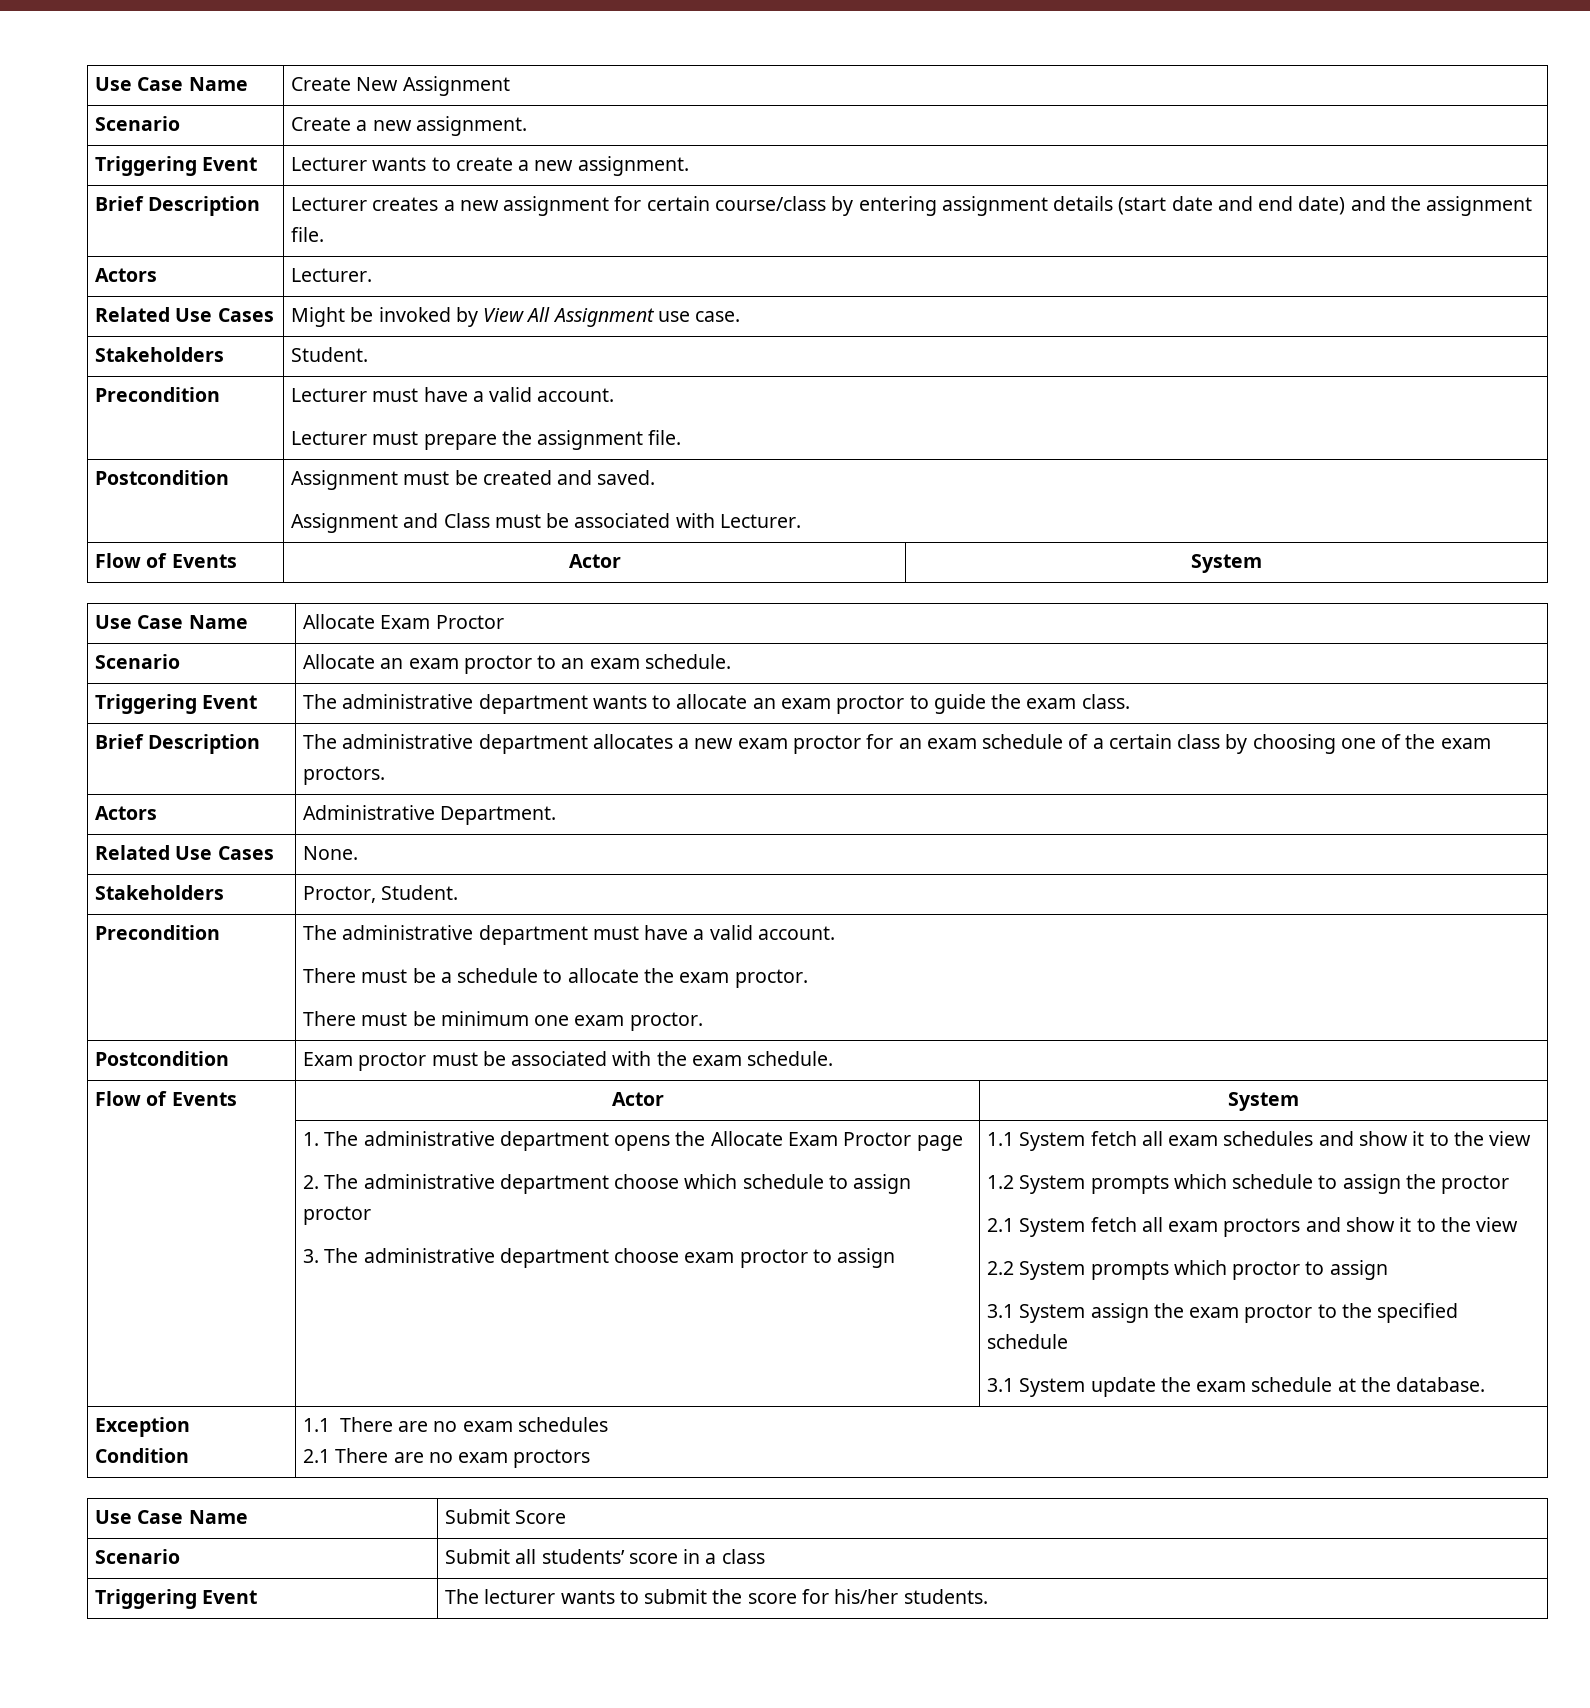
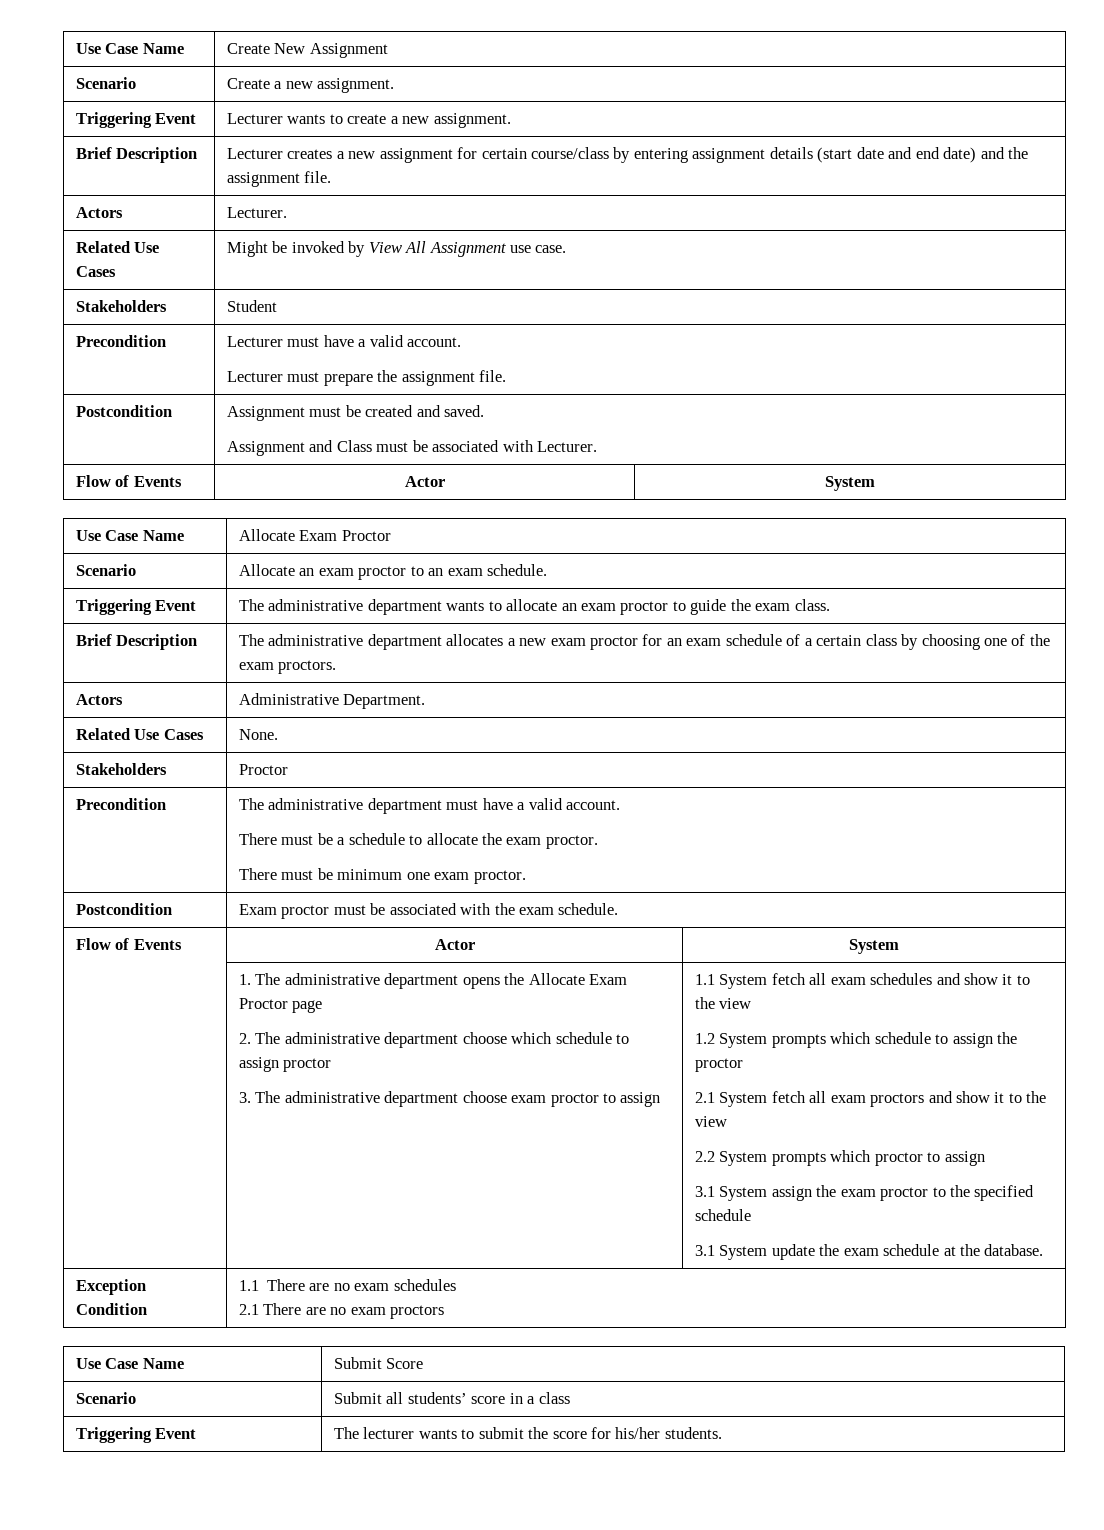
[291,347,369,362] Student. -> [226,300,277,312] Student
[303,885,459,903] Proctor, Student. -> [238,764,288,775] Proctor

